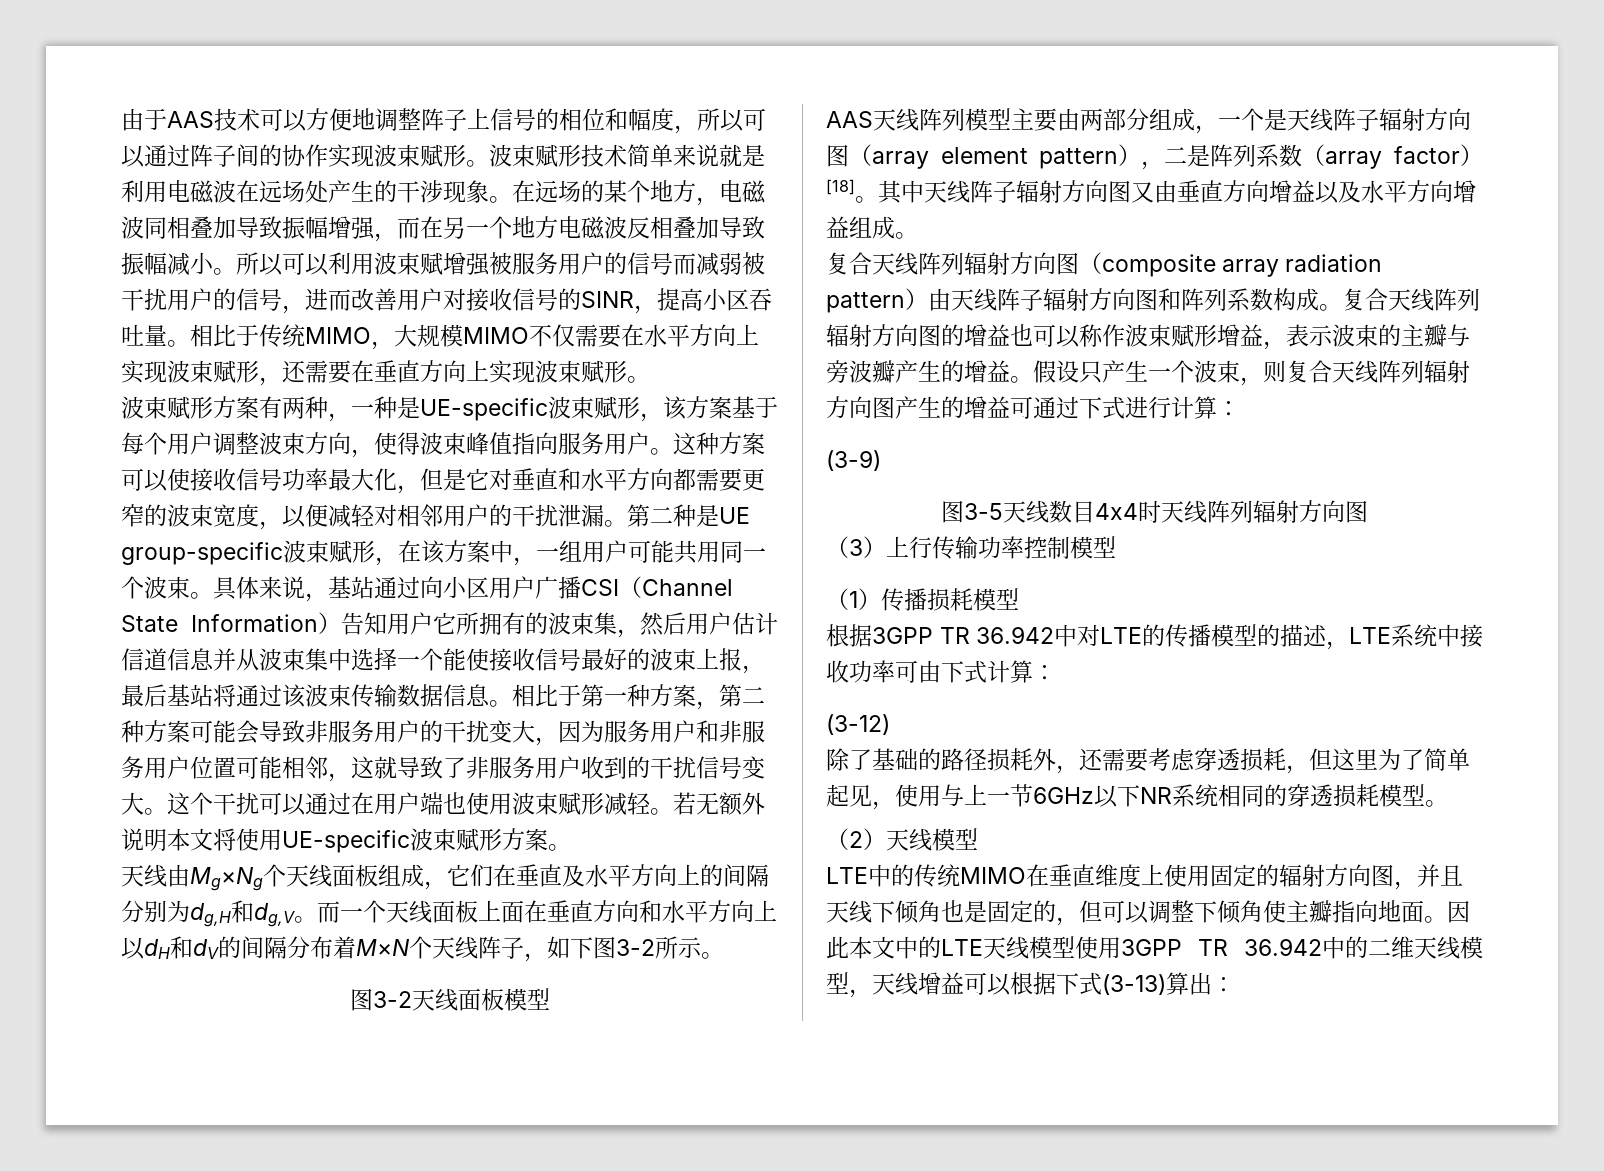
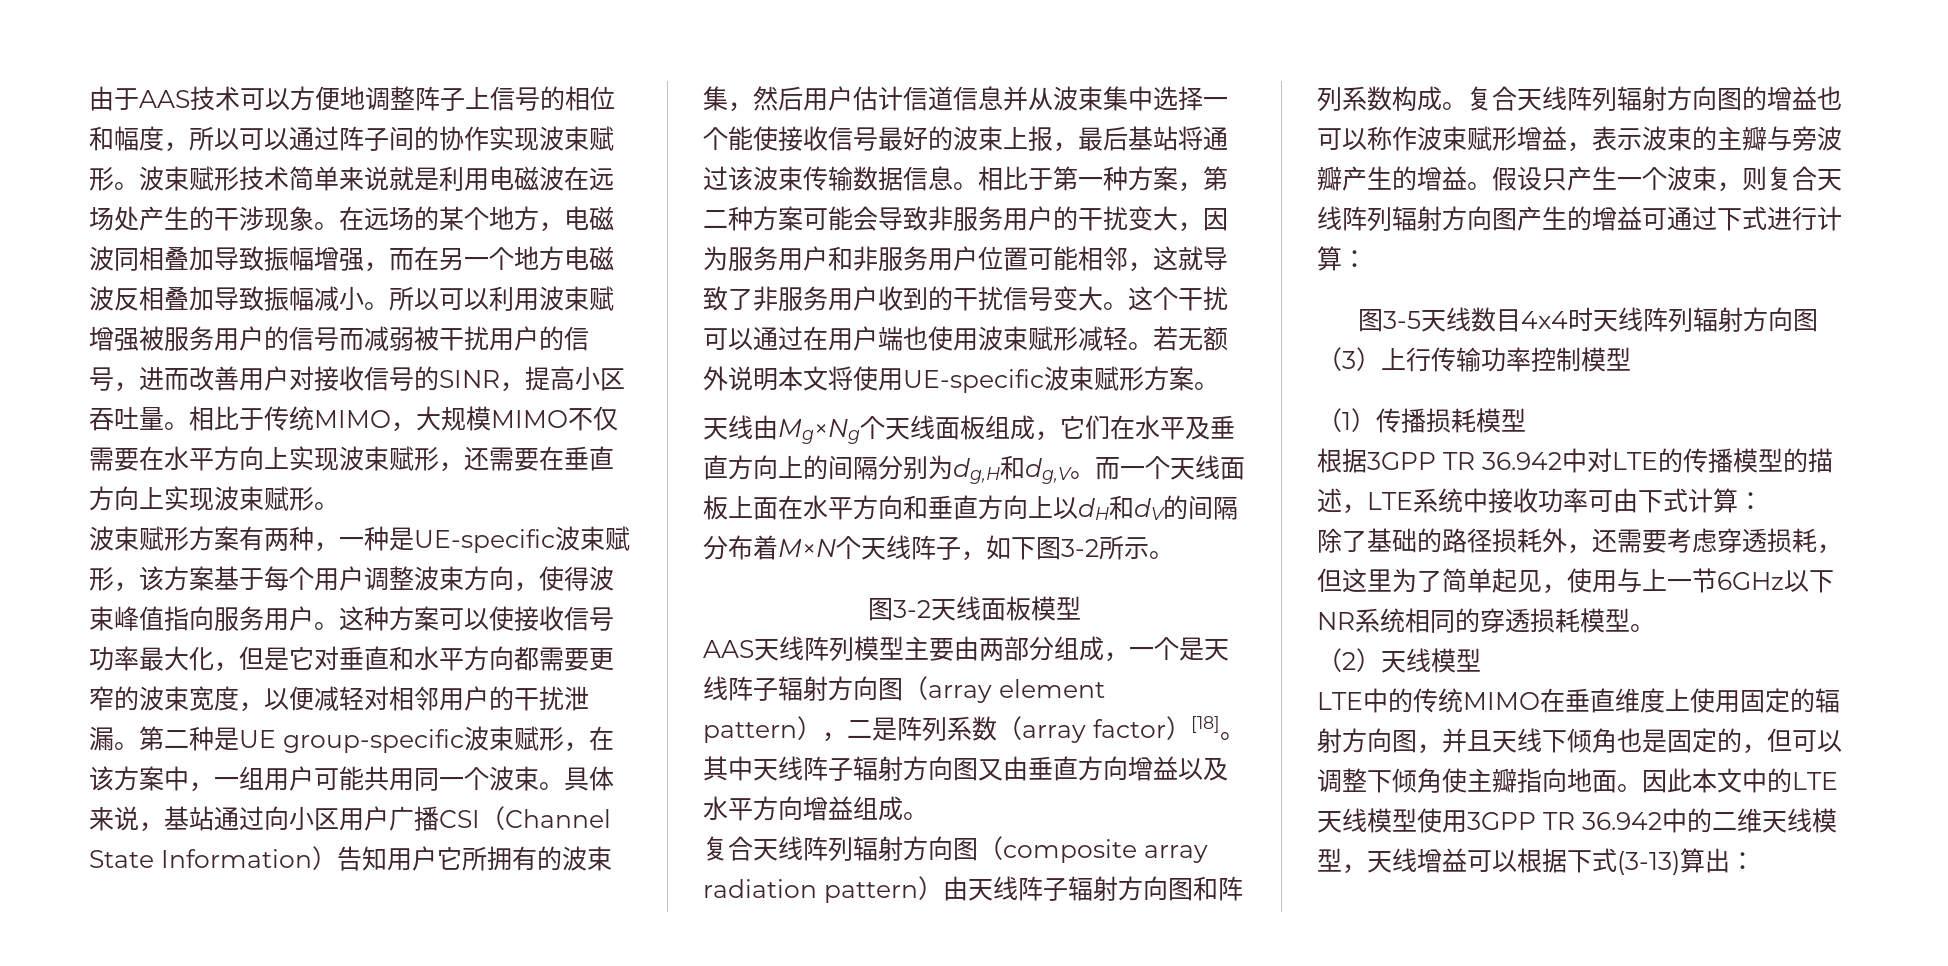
[516,864,631,887] 垂直及水平 -> [1135,415,1235,440] [703,455,728,480] 水平及垂直
[547,900,708,923] 垂直方向和水平 -> [803,495,978,520] 水平方向和垂直
[826,450,881,471] // (3-9) -> (1367, 259) none
[826,714,890,735] // (3-12) -> (1763, 501) none

